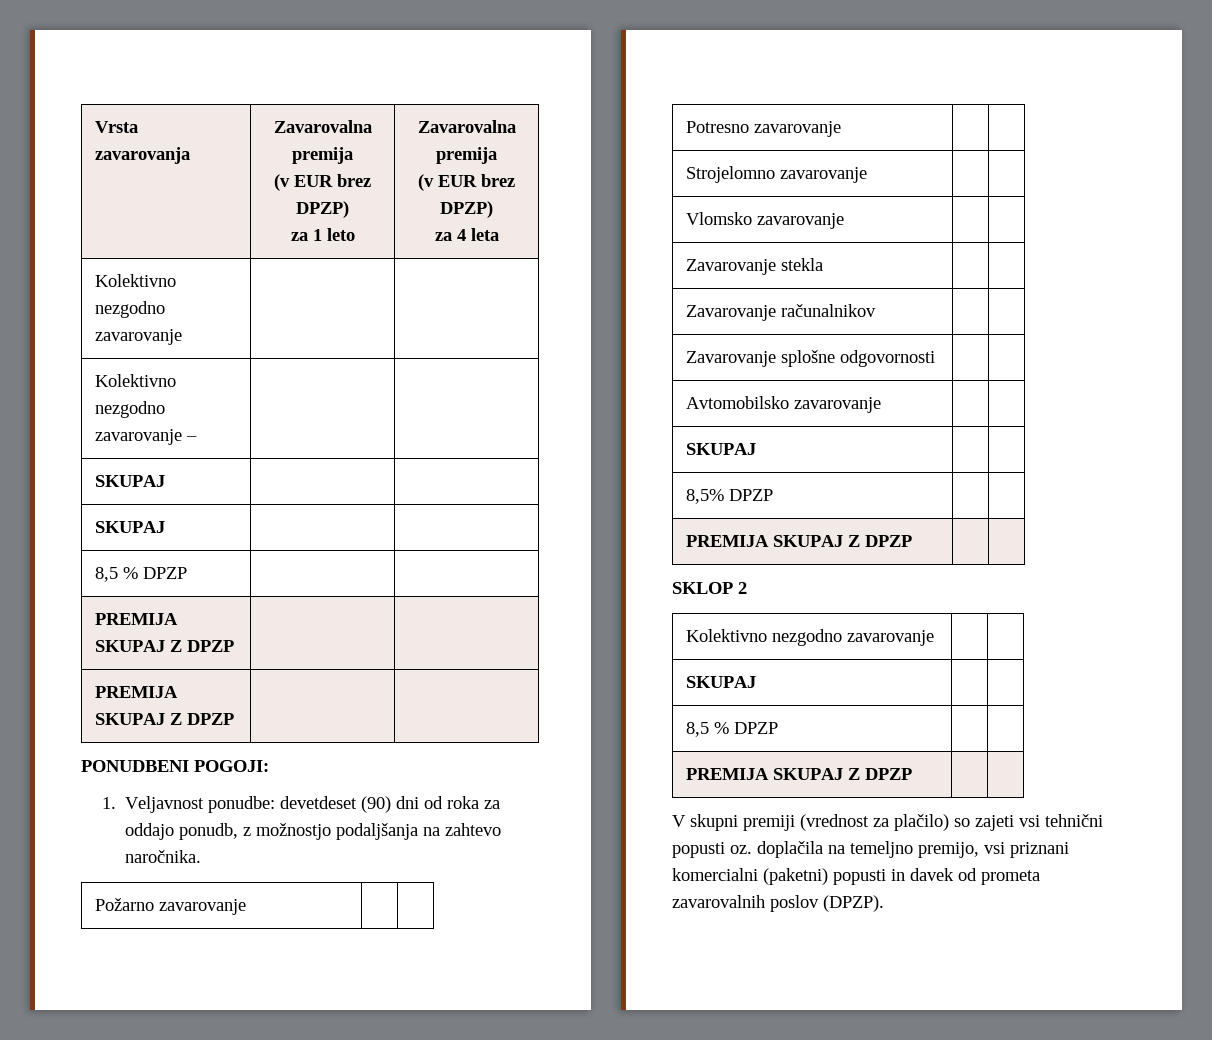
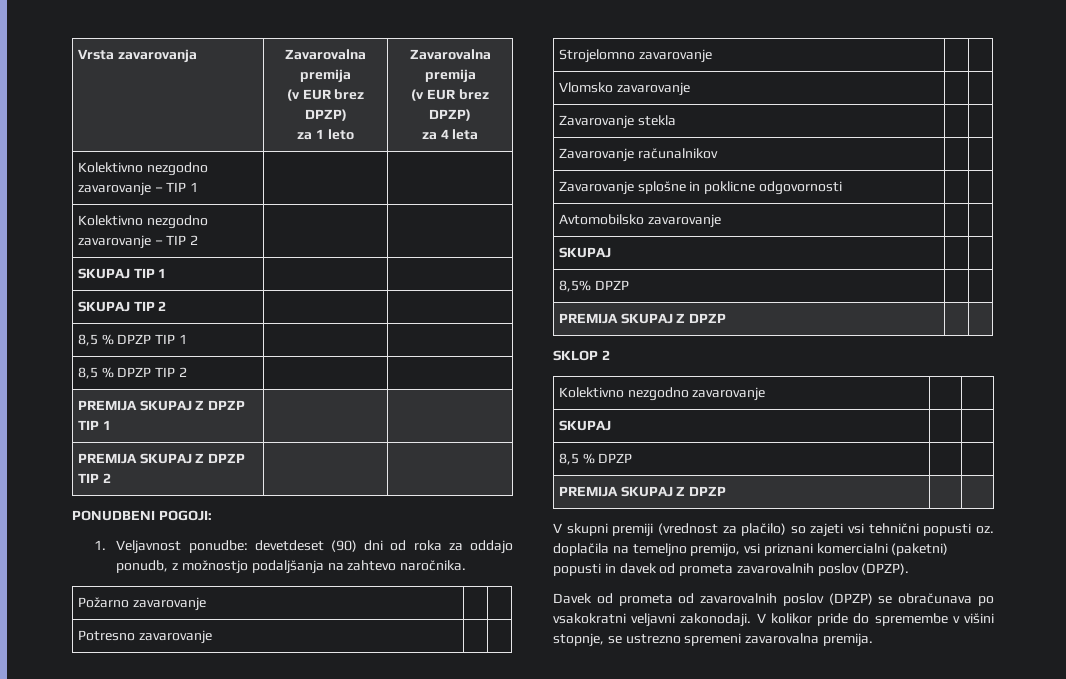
[94,374,176,387] [94,401,165,418] [94,429,197,445] [94,475,165,487] [94,521,165,533] [94,567,187,582] [94,613,178,625] [94,640,234,652] [94,686,178,698] [94,713,234,725] | | // Kolektivno nezgodno zavarovanje – | | // SKUPAJ | | // SKUPAJ | | // 8,5 % DPZP | | // PREMIJA SKUPAJ Z DPZP | | // PREMIJA SKUPAJ Z DPZP -> [154,182,199,192] [77,215,208,229] [77,235,199,249] [77,268,167,279] [77,301,167,312] [77,334,187,346] [77,367,187,379] [77,400,246,411] [77,420,111,430] [77,453,246,464] [77,473,111,483] – TIP 1 | | // Kolektivno nezgodno zavarovanje – TIP 2 | | // SKUPAJ TIP 1 | | // SKUPAJ TIP 2 | | // 8,5 % DPZP TIP 1 | | // 8,5 % DPZP TIP 2 | | // PREMIJA SKUPAJ Z DPZP TIP 1 | | // PREMIJA SKUPAJ Z DPZP TIP 2
(835, 358) none -> [689,181,756,194] in poklicne
(884, 903) none -> [553,593,994,606] [553,613,994,627] [553,633,873,647] // Davek od prometa od zavarovalnih poslov (DPZP) se obračunava po vsakokratni veljavni zakonodaji. V kolikor pride do spremembe v višini stopnje, se ustrezno spremeni zavarovalna premija.

